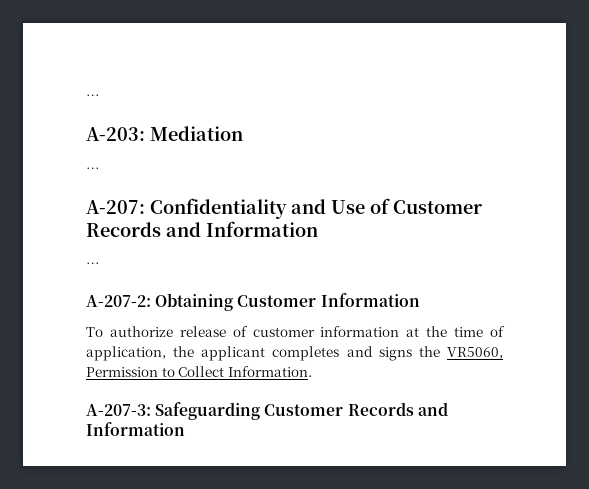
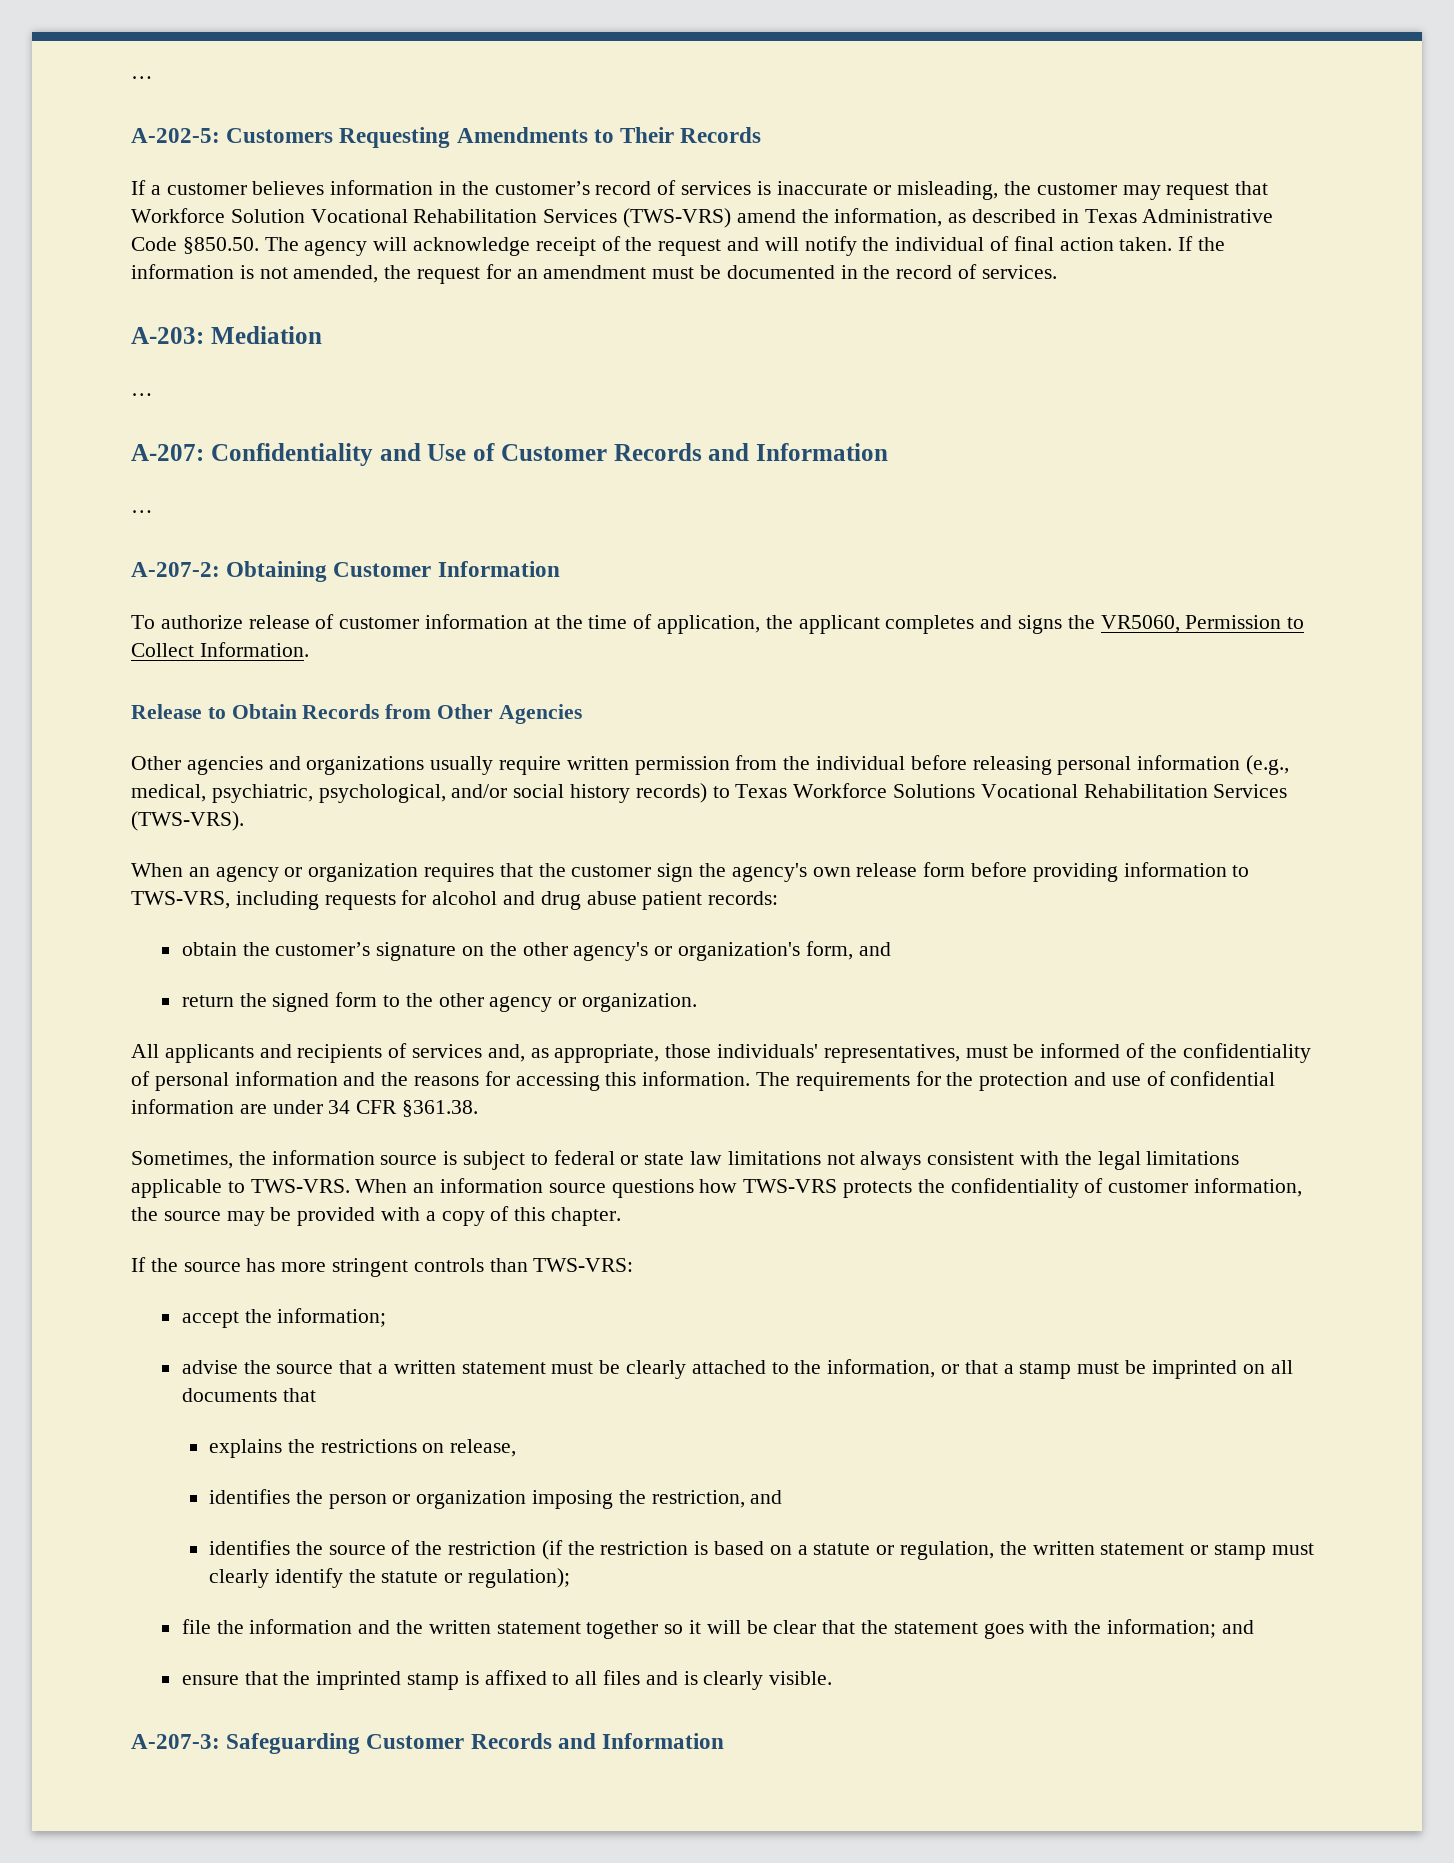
[86,94,100,100] … -> [131,76,153,79] [131,127,762,148] [131,180,1269,200] [131,208,1274,228] [131,236,1226,256] [131,264,1057,284] … // A-202-5: Customers Requesting Amendments to Their Records // If a customer believes information in the customer’s record of services is inaccurate or misleading, the customer may request that Workforce Solution Vocational Rehabilitation Services (TWS-VRS) amend the information, as described in Texas Administrative Code §850.50. The agency will acknowledge receipt of the request and will notify the individual of final action taken. If the information is not amended, the request for an amendment must be documented in the record of services.
(312, 371) none -> [131,704,582,724] [131,755,1290,775] [131,783,1288,803] [131,811,244,831] [131,862,1250,882] [131,890,779,910] [181,941,891,961] [181,992,698,1012] [131,1043,1311,1063] [131,1071,1276,1091] [131,1099,479,1117] [131,1150,1240,1170] [131,1178,1303,1198] [131,1206,622,1226] [131,1257,634,1277] [181,1308,387,1328] [181,1359,1293,1379] [181,1388,316,1402] [208,1439,517,1458] [208,1489,783,1509] [208,1540,1314,1560] [208,1568,570,1588] [181,1619,1254,1639] [181,1670,833,1690] // Release to Obtain Records from Other Agencies // Other agencies and organizations usually require written permission from the individual before releasing personal information (e.g., medical, psychiatric, psychological, and/or social history records) to Texas Workforce Solutions Vocational Rehabilitation Services (TWS-VRS). // When an agency or organization requires that the customer sign the agency's own release form before providing information to TWS-VRS, including requests for alcohol and drug abuse patient records: // obtain the customer’s signature on the other agency's or organization's form, and // return the signed form to the other agency or organization. // All applicants and recipients of services and, as appropriate, those individuals' representatives, must be informed of the confidentiality of personal information and the reasons for accessing this information. The requirements for the protection and use of confidential information are under 34 CFR §361.38. // Sometimes, the information source is subject to federal or state law limitations not always consistent with the legal limitations applicable to TWS-VRS. When an information source questions how TWS-VRS protects the confidentiality of customer information, the source may be provided with a copy of this chapter. // If the source has more stringent controls than TWS-VRS: // accept the information; // advise the source that a written statement must be clearly attached to the information, or that a stamp must be imprinted on all documents that // explains the restrictions on release, // identifies the person or organization imposing the restriction, and // identifies the source of the restriction (if the restriction is based on a statute or regulation, the written statement or stamp must clearly identify the statute or regulation); // file the information and the written statement together so it will be clear that the statement goes with the information; and // ensure that the imprinted stamp is affixed to all files and is clearly visible.

